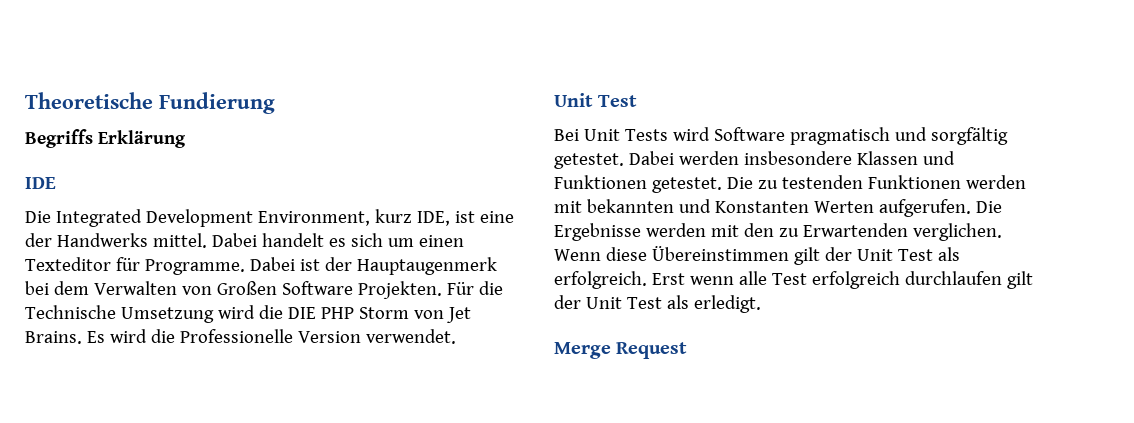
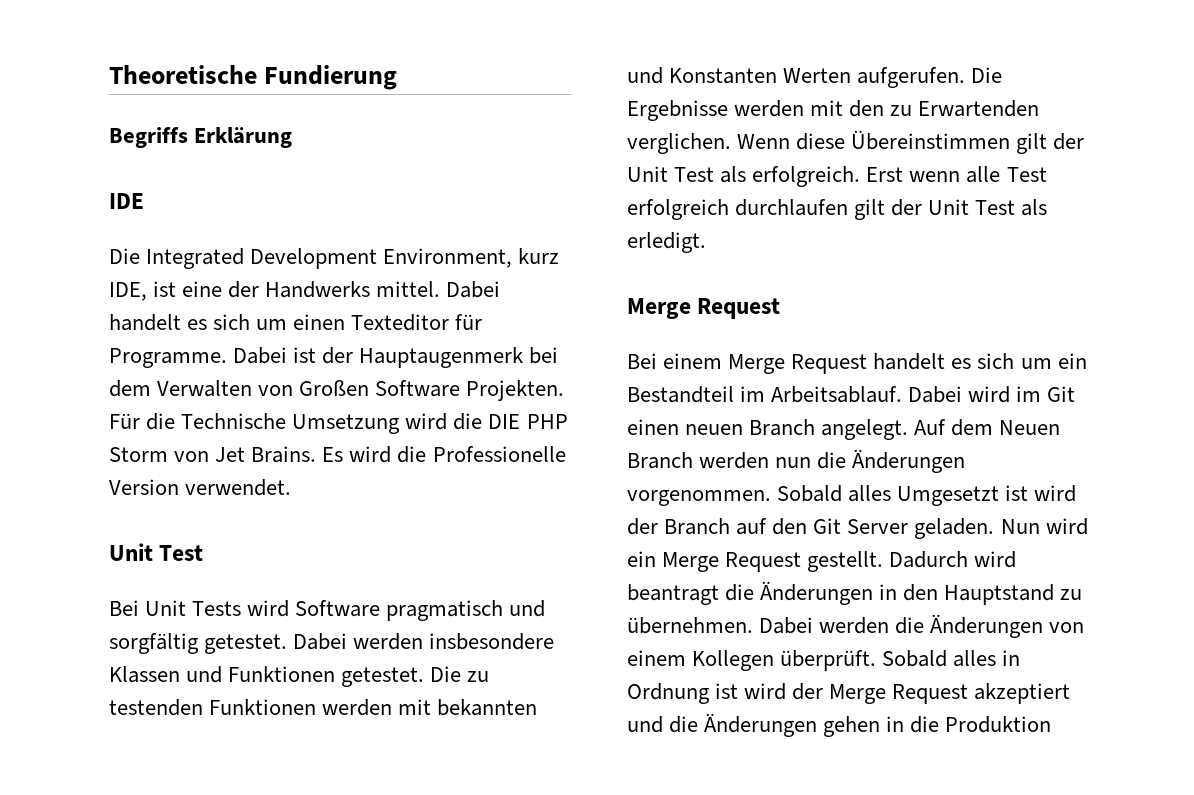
(688, 350) none -> [627,353,1087,374] [627,386,1076,403] [627,419,1061,440] [627,449,966,473] [627,485,1077,506] [627,518,1088,539] [627,551,1017,572] [627,581,1083,605] [627,614,1085,638] [627,650,1021,671] [627,683,1071,704] [627,713,1052,737] // Bei einem Merge Request handelt es sich um ein Bestandteil im Arbeitsablauf. Dabei wird im Git einen neuen Branch angelegt. Auf dem Neuen Branch werden nun die Änderungen vorgenommen. Sobald alles Umgesetzt ist wird der Branch auf den Git Server geladen. Nun wird ein Merge Request gestellt. Dadurch wird beantragt die Änderungen in den Hauptstand zu übernehmen. Dabei werden die Änderungen von einem Kollegen überprüft. Sobald alles in Ordnung ist wird der Merge Request akzeptiert und die Änderungen gehen in die Produktion

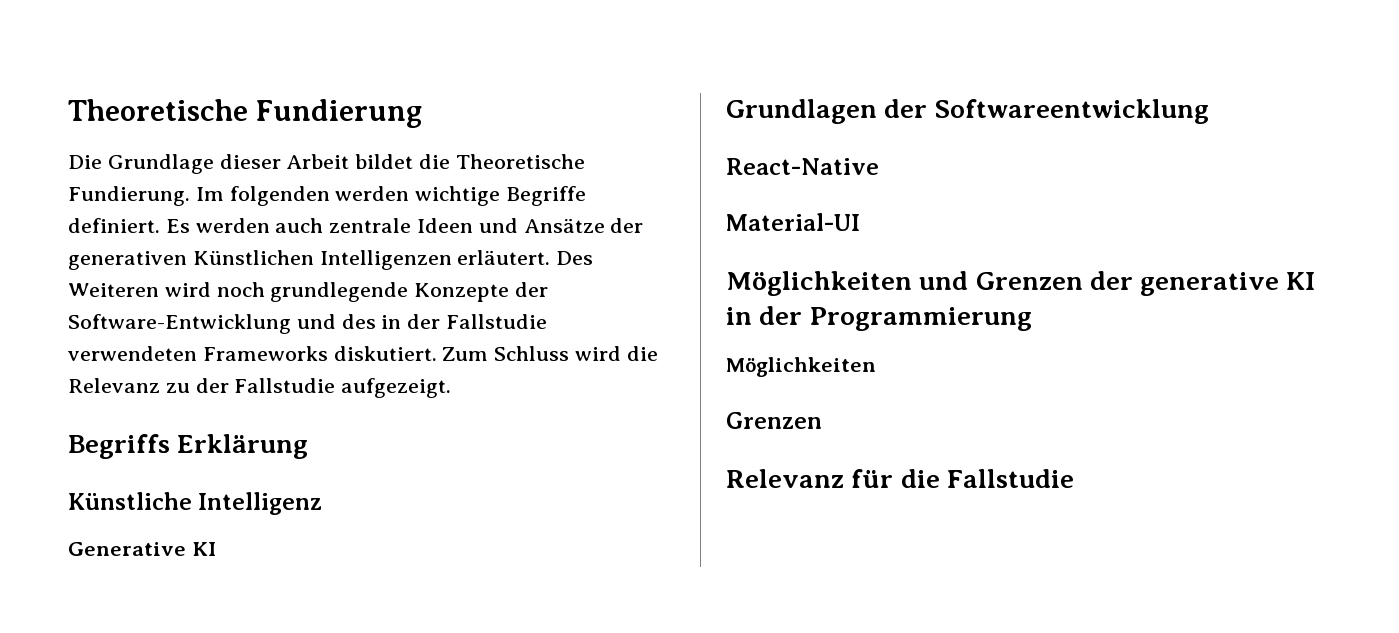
[109,127,293,148] [109,193,144,209] [109,248,560,269] [109,281,501,301] [109,314,483,331] [109,347,559,368] [109,380,565,401] [109,413,568,434] [109,446,566,463] [109,479,292,496] [109,543,204,561] [109,600,546,621] [109,633,555,654] [109,666,490,687] [109,699,538,716] [627,67,1003,88] [627,100,1040,121] [627,130,1085,154] [627,166,1047,187] [627,199,1048,220] [627,232,706,253] [627,298,781,319] [627,353,1087,374] [627,386,1076,403] [627,419,1061,440] [627,449,966,473] [627,485,1077,506] [627,518,1088,539] [627,551,1017,572] [627,581,1083,605] [627,614,1085,638] [627,650,1021,671] [627,683,1071,704] [627,713,1052,737] Begriffs Erklärung // IDE // Die Integrated Development Environment, kurz IDE, ist eine der Handwerks mittel. Dabei handelt es sich um einen Texteditor für Programme. Dabei ist der Hauptaugenmerk bei dem Verwalten von Großen Software Projekten. Für die Technische Umsetzung wird die DIE PHP Storm von Jet Brains. Es wird die Professionelle Version verwendet. // Unit Test // Bei Unit Tests wird Software pragmatisch und sorgfältig getestet. Dabei werden insbesondere Klassen und Funktionen getestet. Die zu testenden Funktionen werden mit bekannten und Konstanten Werten aufgerufen. Die Ergebnisse werden mit den zu Erwartenden verglichen. Wenn diese Übereinstimmen gilt der Unit Test als erfolgreich. Erst wenn alle Test erfolgreich durchlaufen gilt der Unit Test als erledigt. // Merge Request // Bei einem Merge Request handelt es sich um ein Bestandteil im Arbeitsablauf. Dabei wird im Git einen neuen Branch angelegt. Auf dem Neuen Branch werden nun die Änderungen vorgenommen. Sobald alles Umgesetzt ist wird der Branch auf den Git Server geladen. Nun wird ein Merge Request gestellt. Dadurch wird beantragt die Änderungen in den Hauptstand zu übernehmen. Dabei werden die Änderungen von einem Kollegen überprüft. Sobald alles in Ordnung ist wird der Merge Request akzeptiert und die Änderungen gehen in die Produktion -> [68,154,585,174] [68,186,587,206] [68,218,644,233] [68,250,594,270] [68,282,549,302] [68,314,548,334] [68,346,658,361] [68,378,452,398] [68,434,309,459] [68,492,323,515] [68,542,216,556] [726,99,1209,124] [726,158,879,175] [726,213,860,231] [726,271,1316,296] [726,306,1032,331] [726,357,876,377] [726,412,822,429] [726,469,1074,488] Die Grundlage dieser Arbeit bildet die Theoretische Fundierung. Im folgenden werden wichtige Begriffe definiert. Es werden auch zentrale Ideen und Ansätze der generativen Künstlichen Intelligenzen erläutert. Des Weiteren wird noch grundlegende Konzepte der Software-Entwicklung und des in der Fallstudie verwendeten Frameworks diskutiert. Zum Schluss wird die Relevanz zu der Fallstudie aufgezeigt. // Begriffs Erklärung // Künstliche Intelligenz // Generative KI // Grundlagen der Softwareentwicklung // React-Native // Material-UI // Möglichkeiten und Grenzen der generative KI in der Programmierung // Möglichkeiten // Grenzen // Relevanz für die Fallstudie

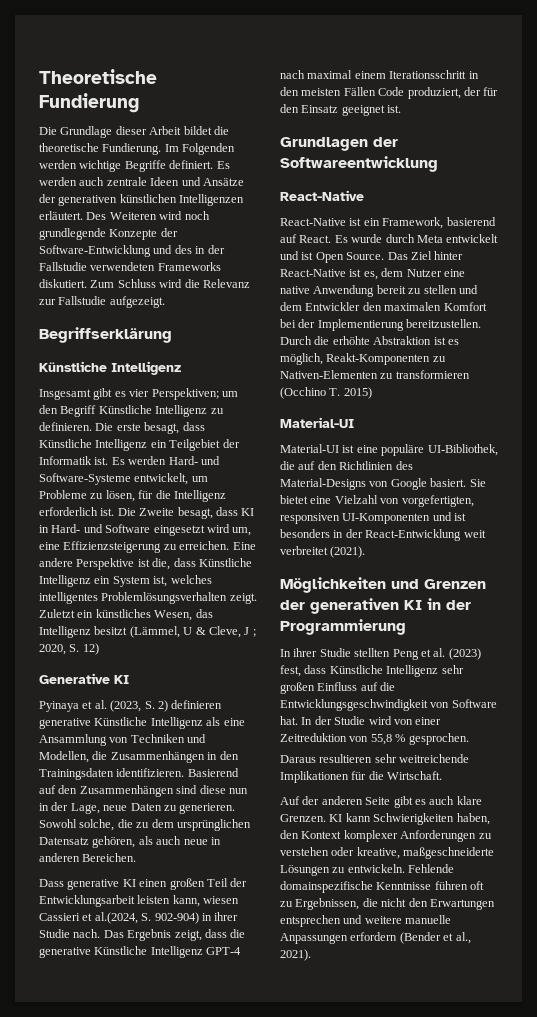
[455,154,585,169] Theoretische -> [39,143,99,152] theoretische
[229,186,330,206] folgenden -> [182,143,236,155] Folgenden
[192,250,314,265] Künstlichen -> [119,194,177,203] künstlichen
[165,378,229,393] zu der -> [39,299,56,305] zur
[68,434,309,459] Begriffs Erklärung -> [39,327,172,343] Begriffserklärung
[68,542,216,556] [726,99,1209,124] [726,158,879,175] [726,213,860,231] Generative KI // Grundlagen der Softwareentwicklung // React-Native // Material-UI -> [39,388,238,400] [39,405,224,417] [39,422,205,434] [39,439,240,451] [39,456,220,465] [39,473,208,485] [39,490,226,502] [39,507,255,519] [39,524,252,536] [39,541,256,553] [39,558,252,570] [39,575,212,587] [39,592,257,604] [39,609,213,621] [39,626,256,638] [39,643,99,655] [39,673,129,684] [39,700,223,712] [39,717,245,729] [39,734,207,746] [39,751,239,763] [39,768,239,780] [39,785,248,797] [39,802,236,814] [39,819,251,831] [39,836,221,848] [39,853,137,862] [39,878,248,890] [39,895,240,907] [39,912,239,924] [39,929,246,941] [39,946,242,958] [280,70,479,79] [280,87,499,99] [280,104,402,116] [280,137,398,151] [280,156,438,172] [280,190,364,201] [280,217,496,229] [280,234,499,243] [280,251,464,263] [280,268,465,280] [280,285,478,297] [280,302,487,311] [280,319,482,331] [280,336,459,345] [280,353,446,365] [280,370,470,379] [280,387,372,399] [280,417,354,428] [280,444,498,456] [280,461,413,470] [280,478,486,490] [280,495,474,507] [280,512,467,524] [280,529,486,541] [280,546,366,558] Insgesamt gibt es vier Perspektiven; um den Begriff Künstliche Intelligenz zu definieren. Die erste besagt, dass Künstliche Intelligenz ein Teilgebiet der Informatik ist. Es werden Hard- und Software-Systeme entwickelt, um Probleme zu lösen, für die Intelligenz erforderlich ist. Die Zweite besagt, dass KI in Hard- und Software eingesetzt wird um, eine Effizienzsteigerung zu erreichen. Eine andere Perspektive ist die, dass Künstliche Intelligenz ein System ist, welches intelligentes Problemlösungsverhalten zeigt. Zuletzt ein künstliches Wesen, das Intelligenz besitzt (Lämmel, U & Cleve, J ; 2020, S. 12) // Generative KI // Pyinaya et al. (2023, S. 2) definieren generative Künstliche Intelligenz als eine Ansammlung von Techniken und Modellen, die Zusammenhängen in den Trainingsdaten identifizieren. Basierend auf den Zusammenhängen sind diese nun in der Lage, neue Daten zu generieren. Sowohl solche, die zu dem ursprünglichen Datensatz gehören, als auch neue in anderen Bereichen. // Dass generative KI einen großen Teil der Entwicklungsarbeit leisten kann, wiesen Cassieri et al.(2024, S. 902-904) in ihrer Studie nach. Das Ergebnis zeigt, dass die generative Künstliche Intelligenz GPT-4 nach maximal einem Iterationsschritt in den meisten Fällen Code produziert, der für den Einsatz geeignet ist. // Grundlagen der Softwareentwicklung // React-Native // React-Native ist ein Framework, basierend auf React. Es wurde durch Meta entwickelt und ist Open Source. Das Ziel hinter React-Native ist es, dem Nutzer eine native Anwendung bereit zu stellen und dem Entwickler den maximalen Komfort bei der Implementierung bereitzustellen. Durch die erhöhte Abstraktion ist es möglich, Reakt-Komponenten zu Nativen-Elementen zu transformieren (Occhino T. 2015) // Material-UI // Material-UI ist eine populäre UI-Bibliothek, die auf den Richtlinien des Material-Designs von Google basiert. Sie bietet eine Vielzahl von vorgefertigten, responsiven UI-Komponenten und ist besonders in der React-Entwicklung weit verbreitet (2021).
[1140,272,1280,296] generative -> [310,598,399,614] generativen
[726,357,876,377] [726,412,822,429] [726,469,1074,488] Möglichkeiten // Grenzen // Relevanz für die Fallstudie -> [280,648,481,660] [280,665,464,677] [280,682,396,694] [280,699,497,711] [280,716,442,725] [280,733,469,745] [280,754,470,763] [280,771,443,783] [280,796,482,808] [280,813,490,825] [280,830,492,842] [280,847,495,859] [280,864,455,876] [280,881,485,893] [280,898,495,910] [280,915,452,927] [280,932,471,944] [280,949,311,961] In ihrer Studie stellten Peng et al. (2023) fest, dass Künstliche Intelligenz sehr großen Einfluss auf die Entwicklungsgeschwindigkeit von Software hat. In der Studie wird von einer Zeitreduktion von 55,8 % gesprochen. // Daraus resultieren sehr weitreichende Implikationen für die Wirtschaft. // Auf der anderen Seite gibt es auch klare Grenzen. KI kann Schwierigkeiten haben, den Kontext komplexer Anforderungen zu verstehen oder kreative, maßgeschneiderte Lösungen zu entwickeln. Fehlende domainspezifische Kenntnisse führen oft zu Ergebnissen, die nicht den Erwartungen entsprechen und weitere manuelle Anpassungen erfordern (Bender et al., 2021).

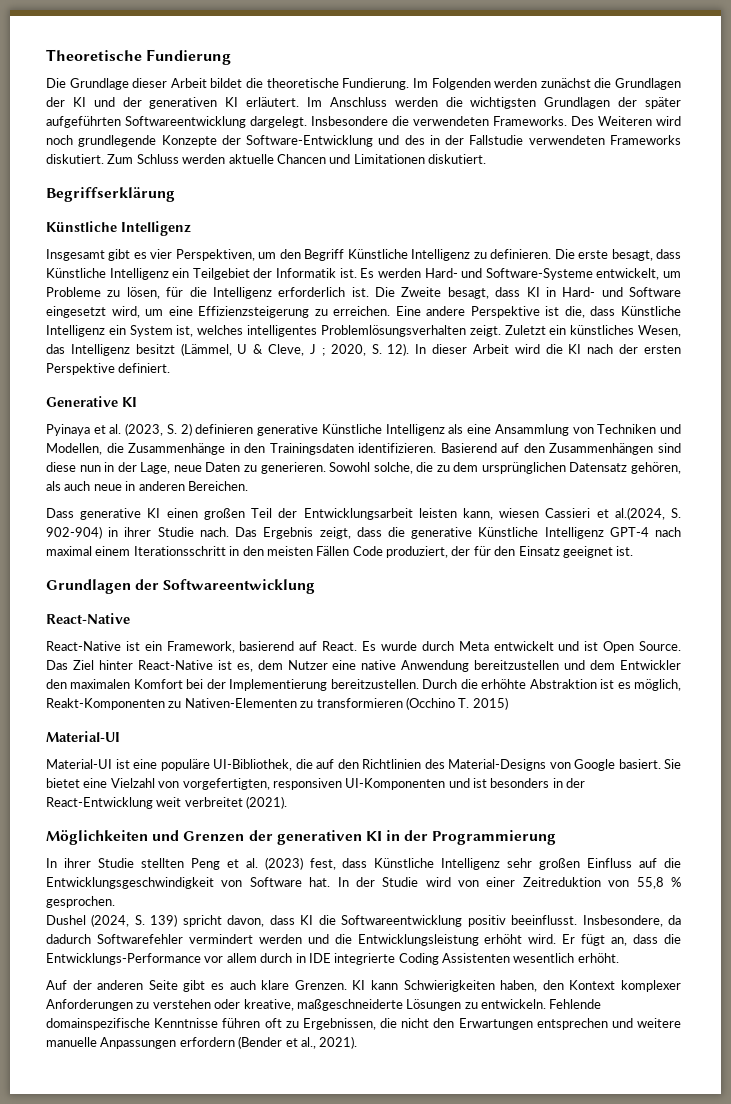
[79,160,230,172] [39,177,244,186] [39,194,245,206] [39,211,83,220] wichtige Begriffe definiert. Es werden auch zentrale Ideen und Ansätze der generativen künstlichen Intelligenzen erläutert. -> [540,78,682,90] [46,97,681,109] [46,116,567,128] zunächst die Grundlagen der KI und der generativen KI erläutert. Im Anschluss werden die wichtigsten Grundlagen der später aufgeführten Softwareentwicklung dargelegt. Insbesondere die verwendeten Frameworks.
[159,279,250,288] [39,296,165,308] wird die Relevanz zur Fallstudie aufgezeigt. -> [182,154,486,164] werden aktuelle Chancen und Limitationen diskutiert.
[151,388,219,400] Perspektiven; -> [175,249,255,261] Perspektiven,
[206,524,252,536] wird um, -> [111,306,164,318] wird, um
[82,643,99,655] 12) -> [387,343,682,356] [46,363,171,375] 12). In dieser Arbeit wird die KI nach der ersten Perspektive definiert.
[110,751,205,763] Zusammenhängen -> [128,443,226,455] Zusammenhänge
[376,285,457,294] bereit zu stellen -> [474,660,560,670] bereitzustellen
[280,754,470,763] [280,771,443,783] Daraus resultieren sehr weitreichende Implikationen für die Wirtschaft. -> [46,914,681,927] [46,934,681,946] [46,953,619,965] Dushel (2024, S. 139) spricht davon, dass KI die Softwareentwicklung positiv beeinflusst. Insbesondere, da dadurch Softwarefehler vermindert werden und die Entwicklungsleistung erhöht wird. Er fügt an, dass die Entwicklungs-Performance vor allem durch in IDE integrierte Coding Assistenten wesentlich erhöht.

